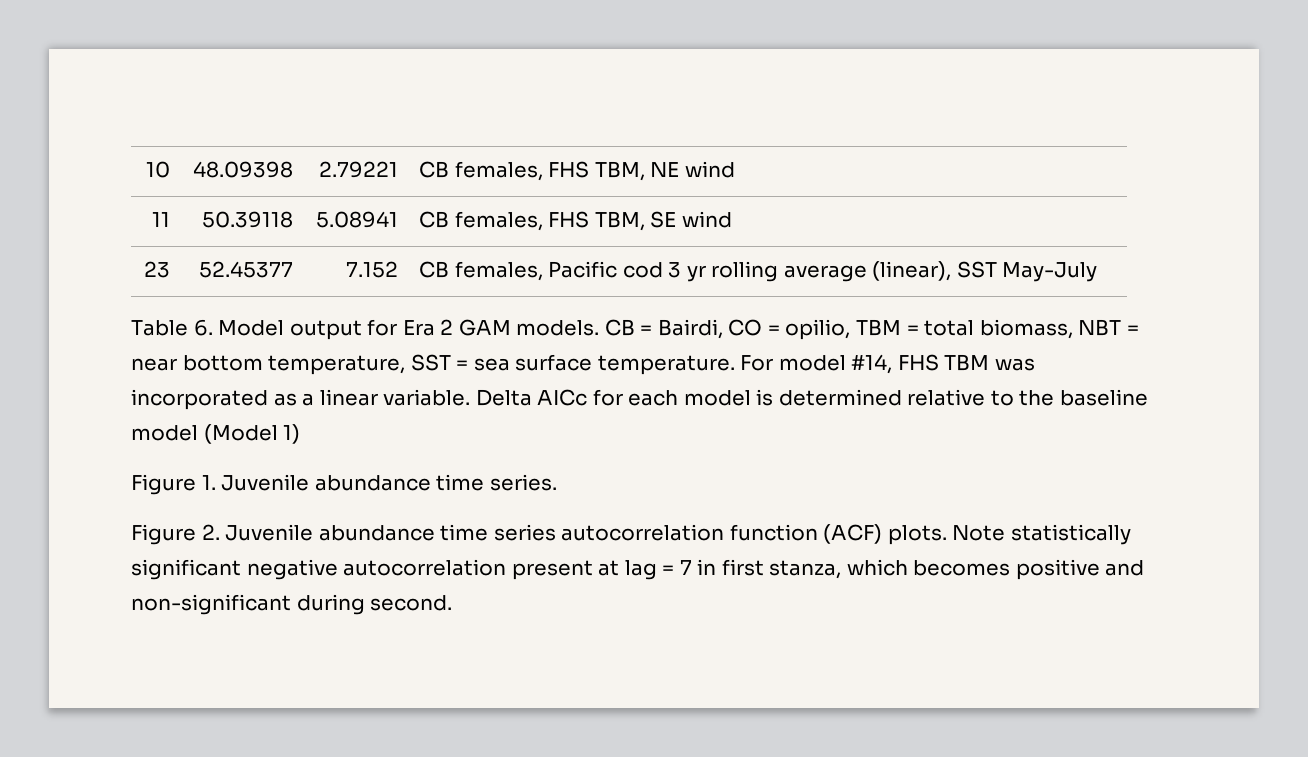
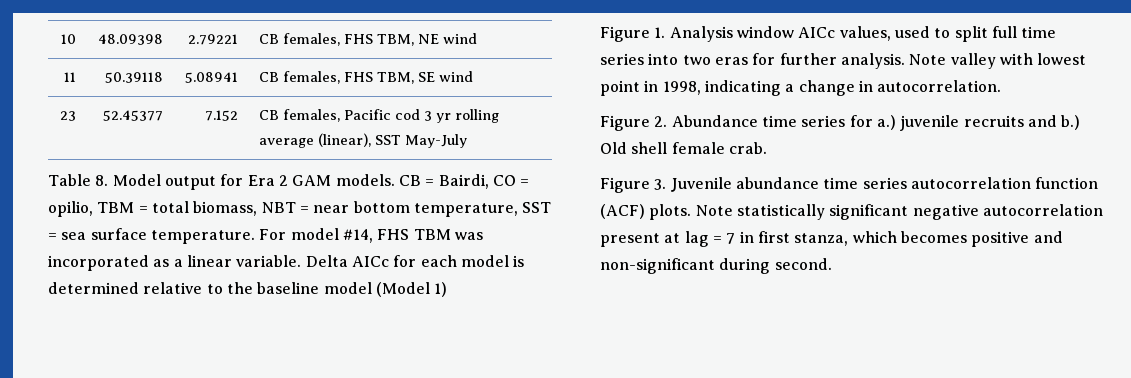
[193,319,213,336] 6. -> [95,175,109,186] 8.
[221,474,557,491] [131,524,220,545] Juvenile abundance time series. // Figure 2. -> [669,26,1057,42] [600,53,1087,69] [600,80,1002,96] [600,115,1081,131] [600,142,767,154] [600,177,667,193] Analysis window AICc values, used to split full time series into two eras for further analysis. Note valley with lowest point in 1998, indicating a change in autocorrelation. // Figure 2. Abundance time series for a.) juvenile recruits and b.) Old shell female crab. // Figure 3.

